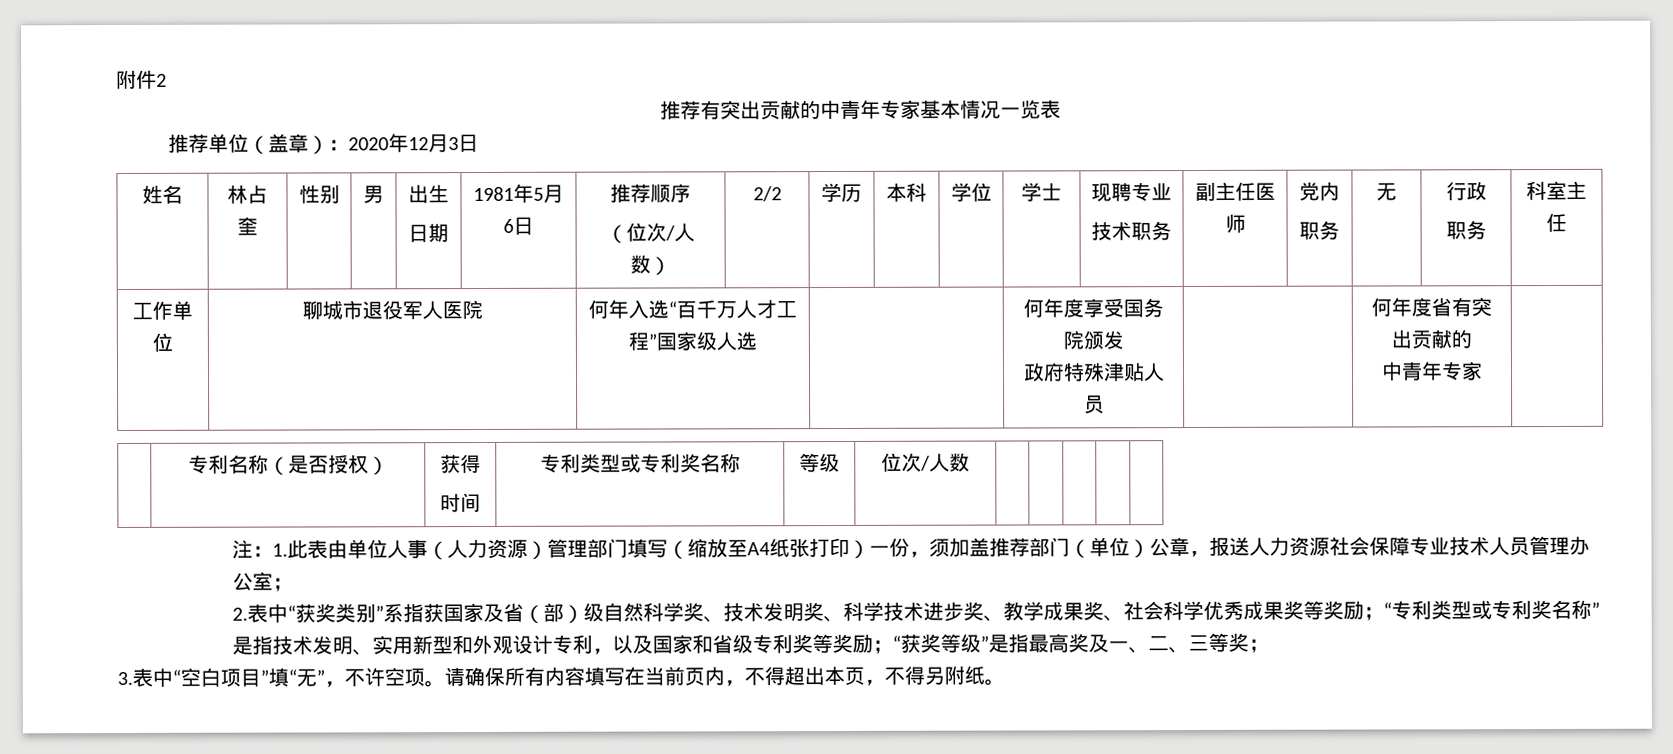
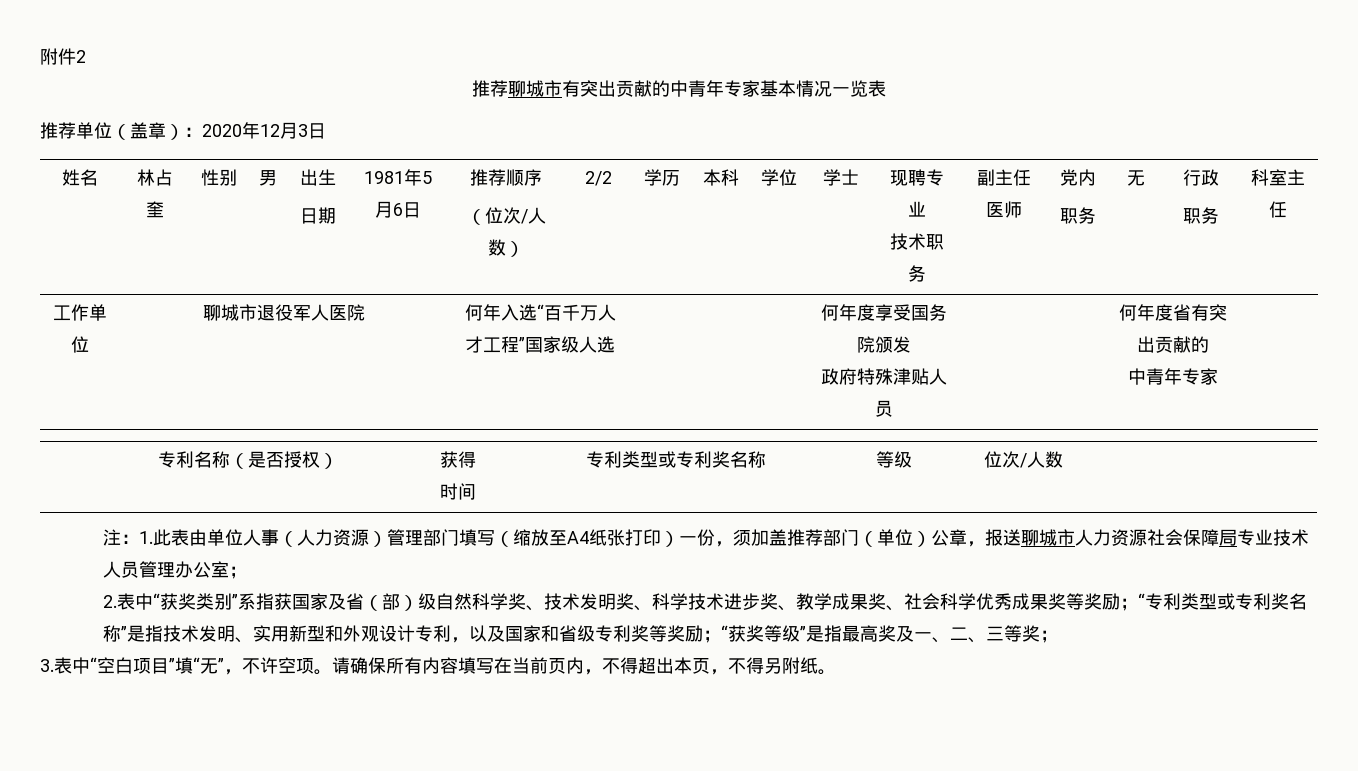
(701, 110) none -> [508,80,562,97] 聊城市
(1251, 546) none -> [1021,529,1076,546] 聊城市
(1411, 546) none -> [1219,529,1238,546] 局

